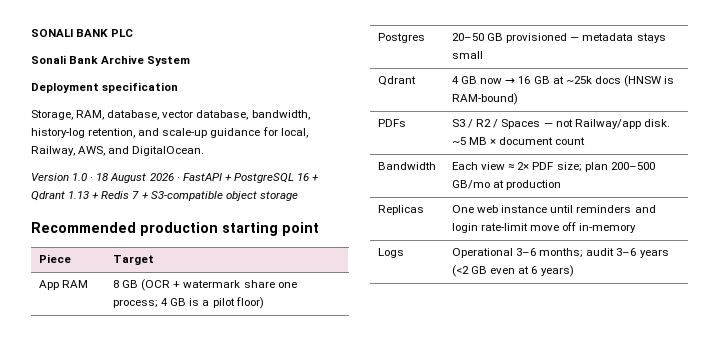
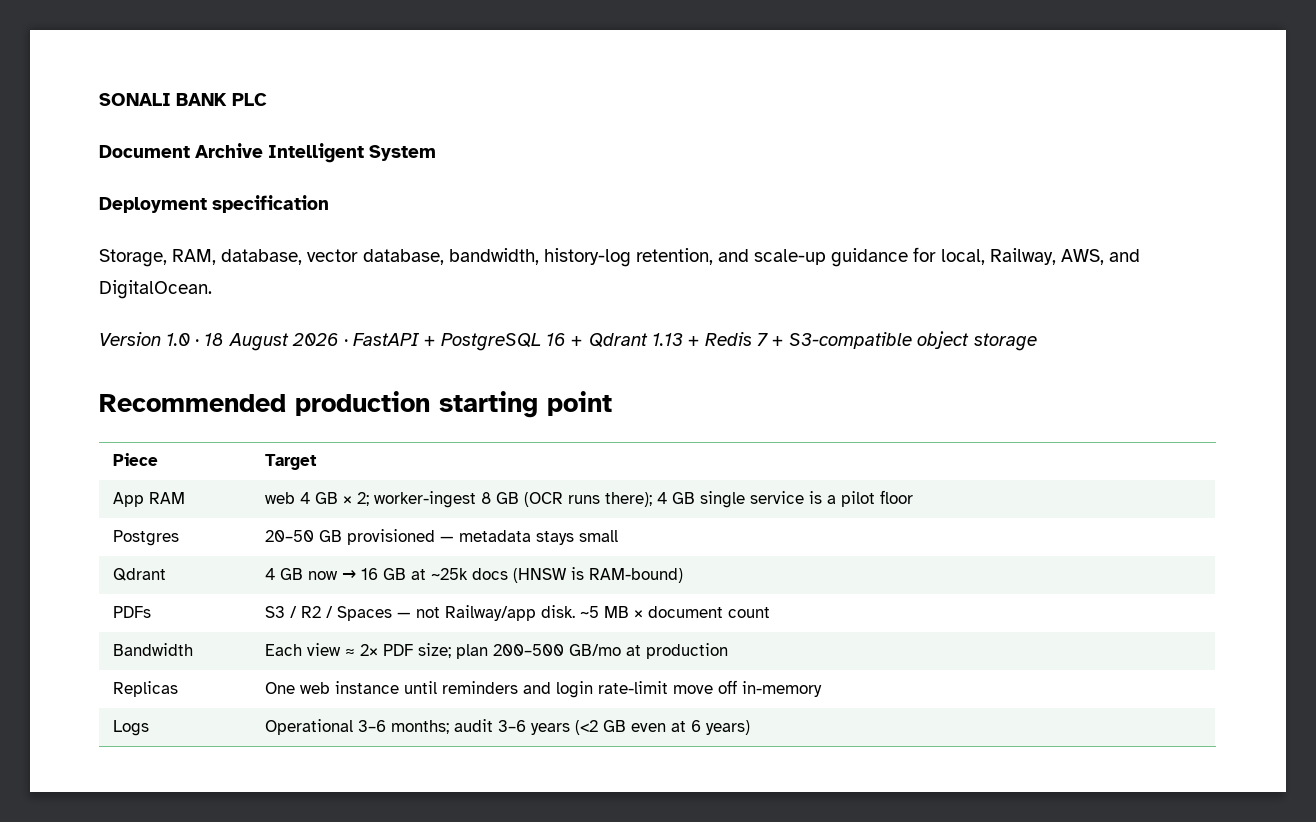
[31,55,145,64] Sonali Bank Archive -> [99,143,365,163] Document Archive Intelligent
[112,279,297,291] [112,298,187,308] 8 GB (OCR + watermark share one process; 4 GB -> [265,491,805,508] web 4 GB × 2; worker-ingest 8 GB (OCR runs there); 4 GB single service
[235,297,264,309] floor) -> [880,490,914,504] floor

